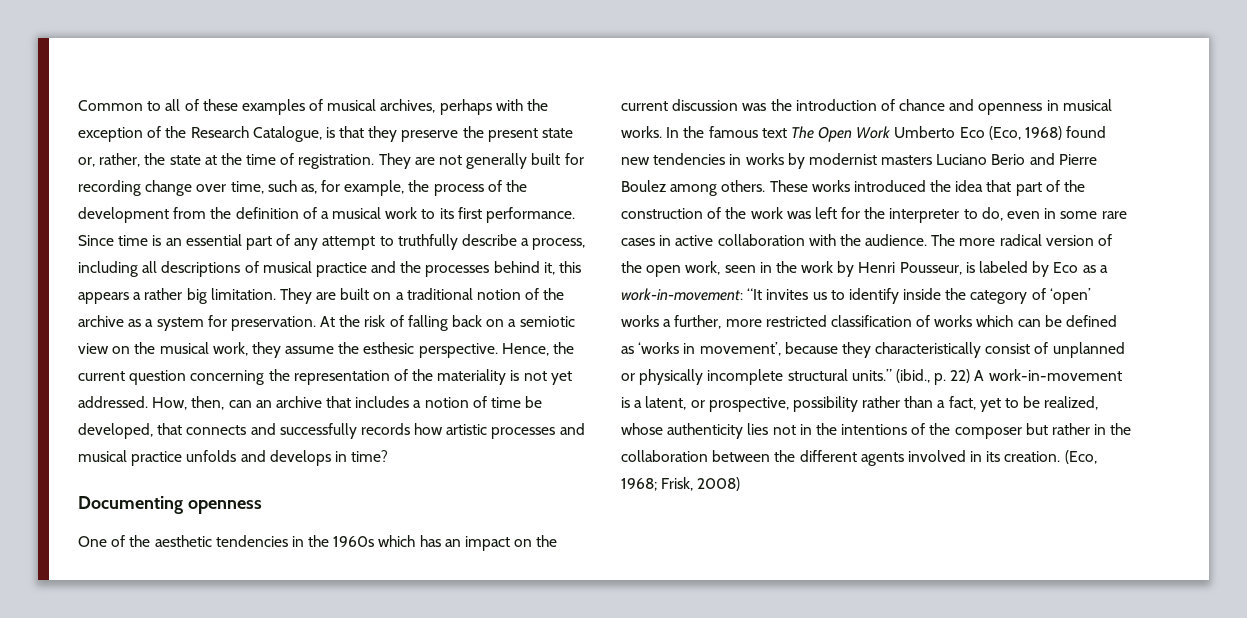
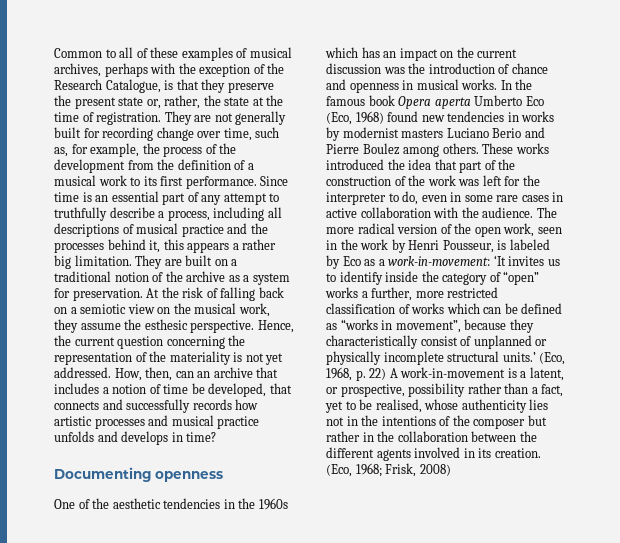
[761,126,891,142] text The Open Work -> [368,95,471,109] book Opera aperta
[747,288,763,300] “It -> [493,255,506,266] ‘It
[1049,288,1091,304] ‘open’ -> [503,271,540,285] “open”
[638,342,781,356] ‘works in movement’, -> [340,319,461,333] “works in movement”,
[851,369,930,383] units.” (ibid., -> [502,352,566,365] [326,367,352,381] units.’ (Eco, 1968,
[1044,396,1099,410] realized, -> [375,399,422,413] realised,

